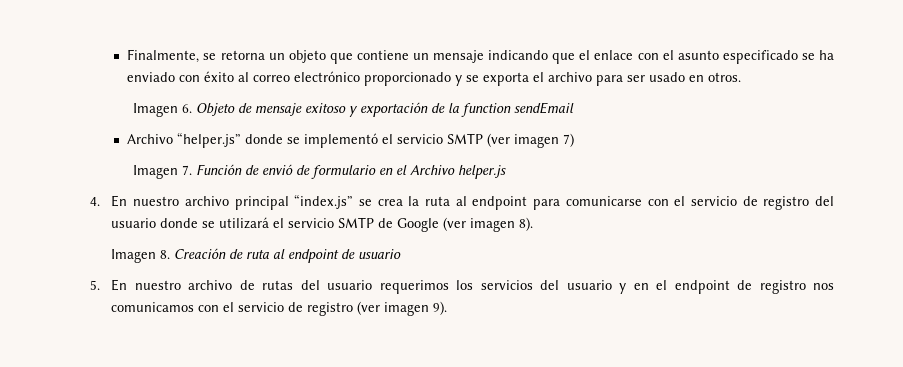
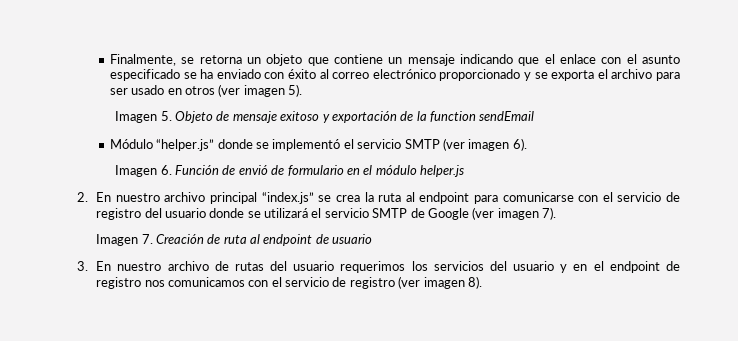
[708,72,742,82] [132,103,192,117] otros. // Imagen 6. -> [185,84,303,97] [115,111,172,123] otros (ver imagen 5). // Imagen 5.
[127,134,174,144] Archivo -> [109,139,153,149] Módulo
[563,133,575,147] [132,165,192,179] 7) // Imagen 7. -> [512,138,527,151] [115,165,172,177] 6). // Imagen 6.
[409,165,455,175] Archivo -> [375,165,417,175] módulo
[90,197,101,206] 4. -> [77,192,89,202] 2.
[519,217,534,231] [111,249,171,263] 8). // Imagen 8. -> [542,207,557,220] [96,234,153,246] 7). // Imagen 7.
[90,280,101,290] 5. -> [77,261,89,271] 3.
[433,301,448,315] 9). -> [467,276,482,289] 8).

